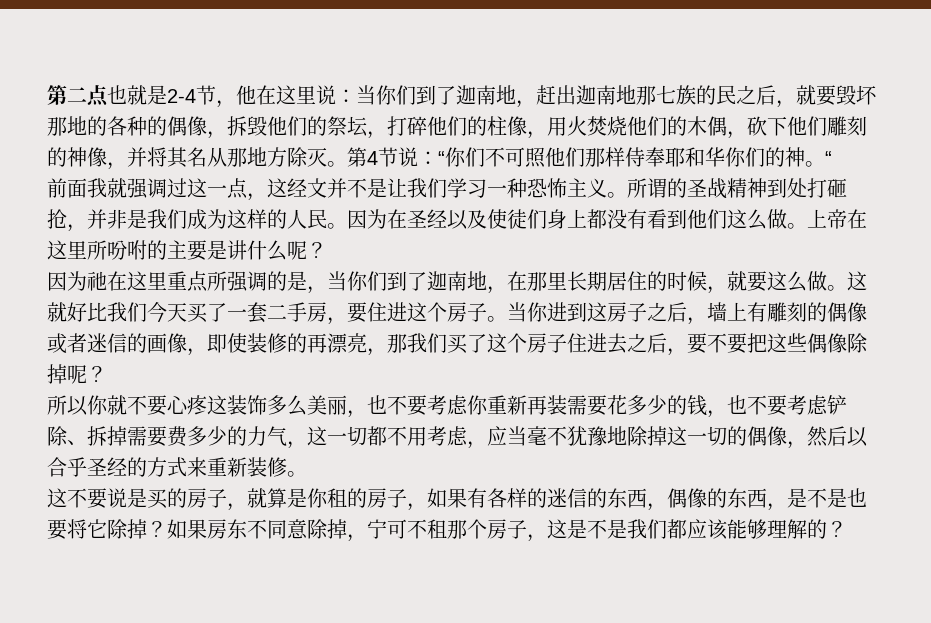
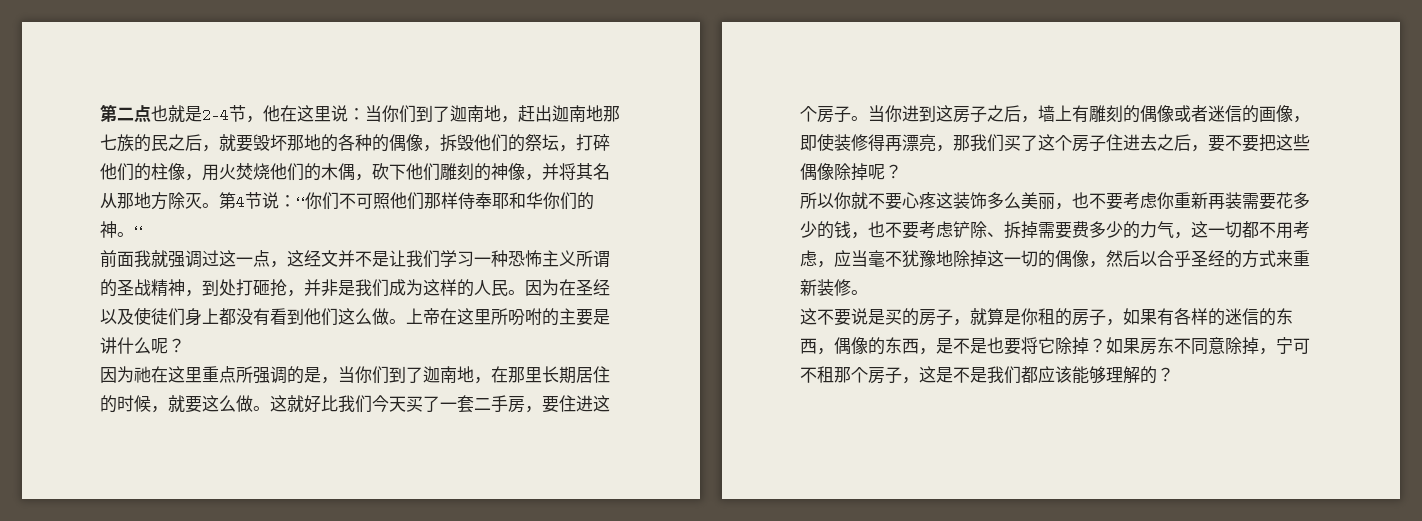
[607,192,627,198] 。 -> (576, 258) none
(767, 188) none -> [185,290,202,297] ，
[287,333,307,353] 的 -> [868,134,885,151] 得

